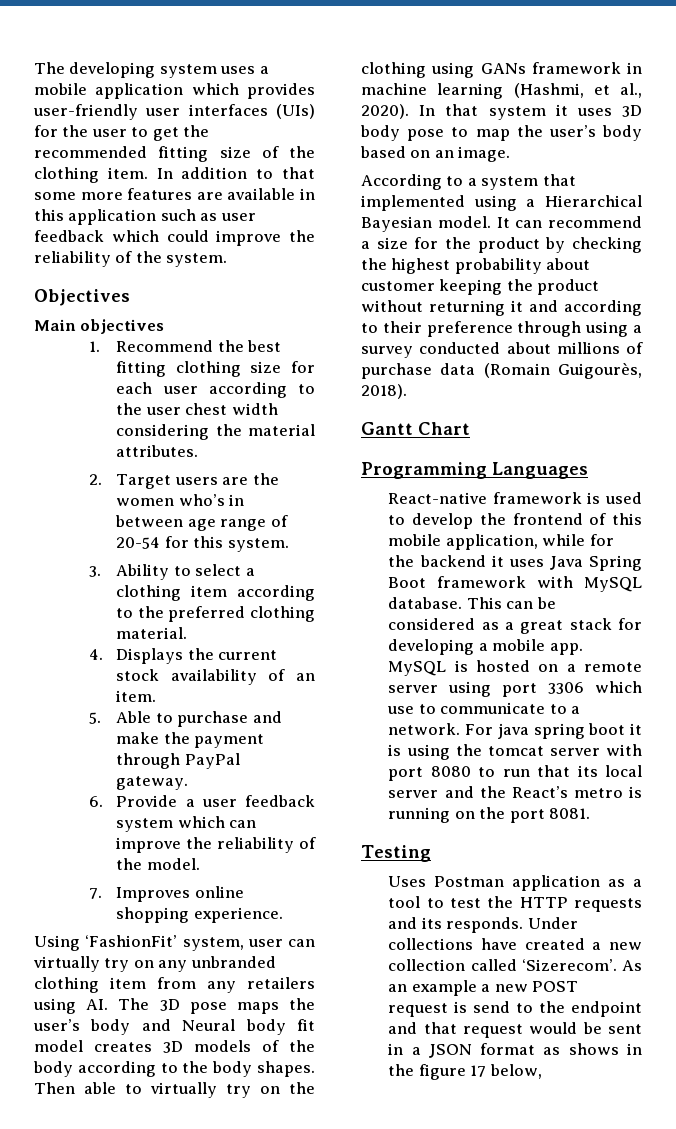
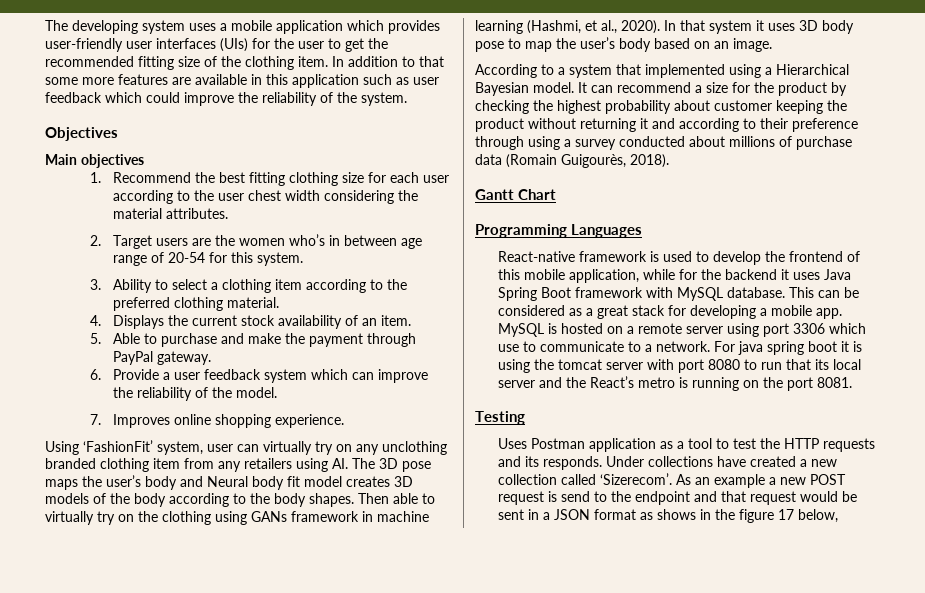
[190,956,276,968] unbranded -> [382,441,447,455] [45,458,96,469] unclothing branded

